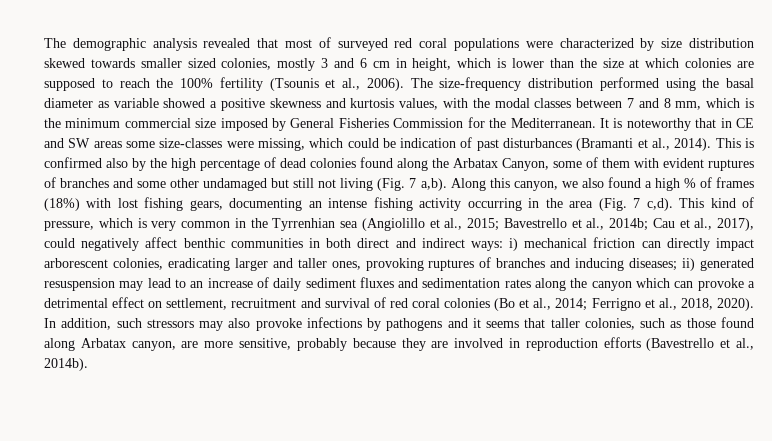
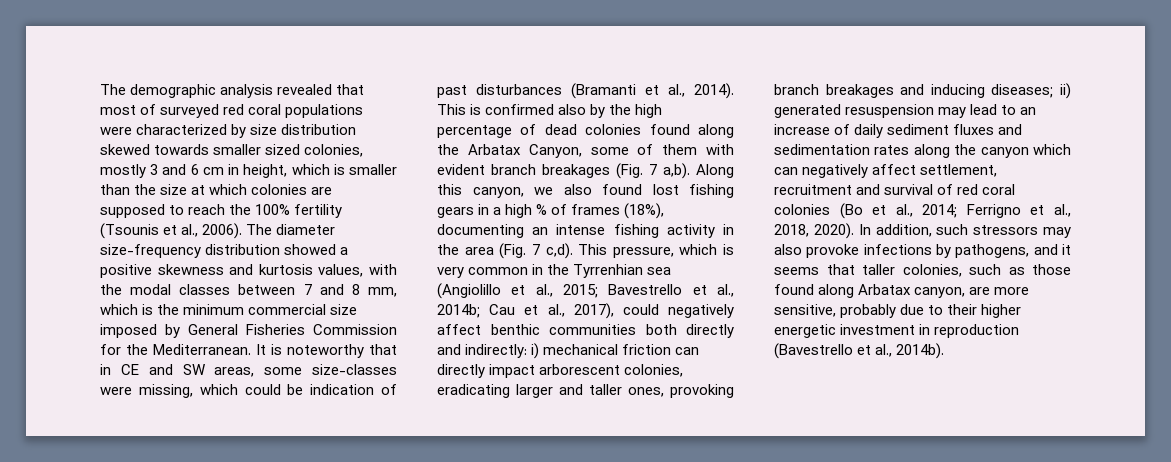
[511,58,544,68] lower -> [349,164,397,175] smaller
(433, 83) none -> [276,224,336,235] diameter
[599,77,754,91] [44,98,159,108] performed using the basal diameter as variable -> (281, 249) none
[93,141,122,148] areas -> [214,367,255,377] areas,
[708,159,754,171] [44,177,374,191] ruptures of branches and some other undamaged but still not living -> [491,164,610,178] branch breakages
(641, 182) none -> [652,184,734,198] [437,204,490,218] lost fishing gears in
[44,197,223,211] (18%) with lost fishing gears, -> [624,203,665,219] (18%),
[467,198,522,211] occurring -> (715, 231) none
[710,197,755,208] kind of -> (608, 249) none
[308,238,503,251] in both direct and indirect ways: -> [645,324,734,338] [437,344,528,358] both directly and indirectly:
[428,257,546,271] ruptures of branches -> [774,84,894,98] branch breakages
[697,278,755,291] [44,297,163,308] provoke a detrimental effect on -> [802,164,917,178] negatively affect
[386,318,443,331] pathogens -> [955,244,1030,258] pathogens,
[352,338,504,351] because they are involved -> [900,304,1022,318] [774,324,916,338] due to their higher energetic investment
[603,337,641,348] efforts -> (1020, 331) none

